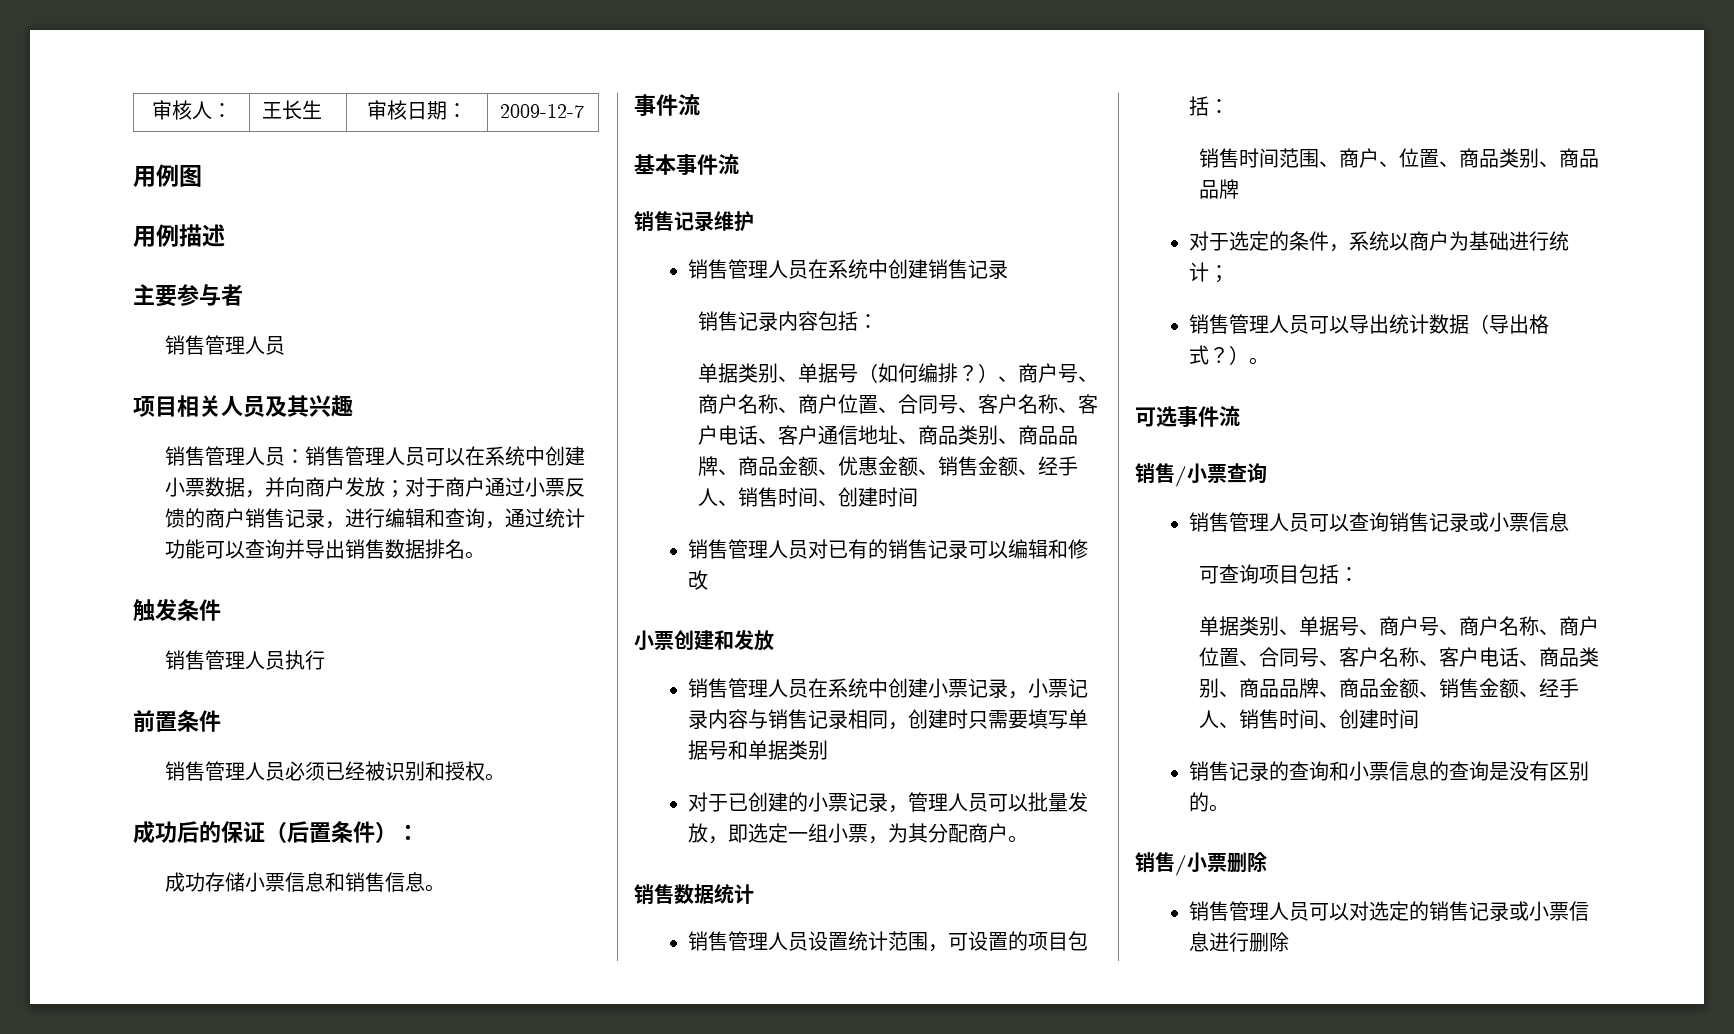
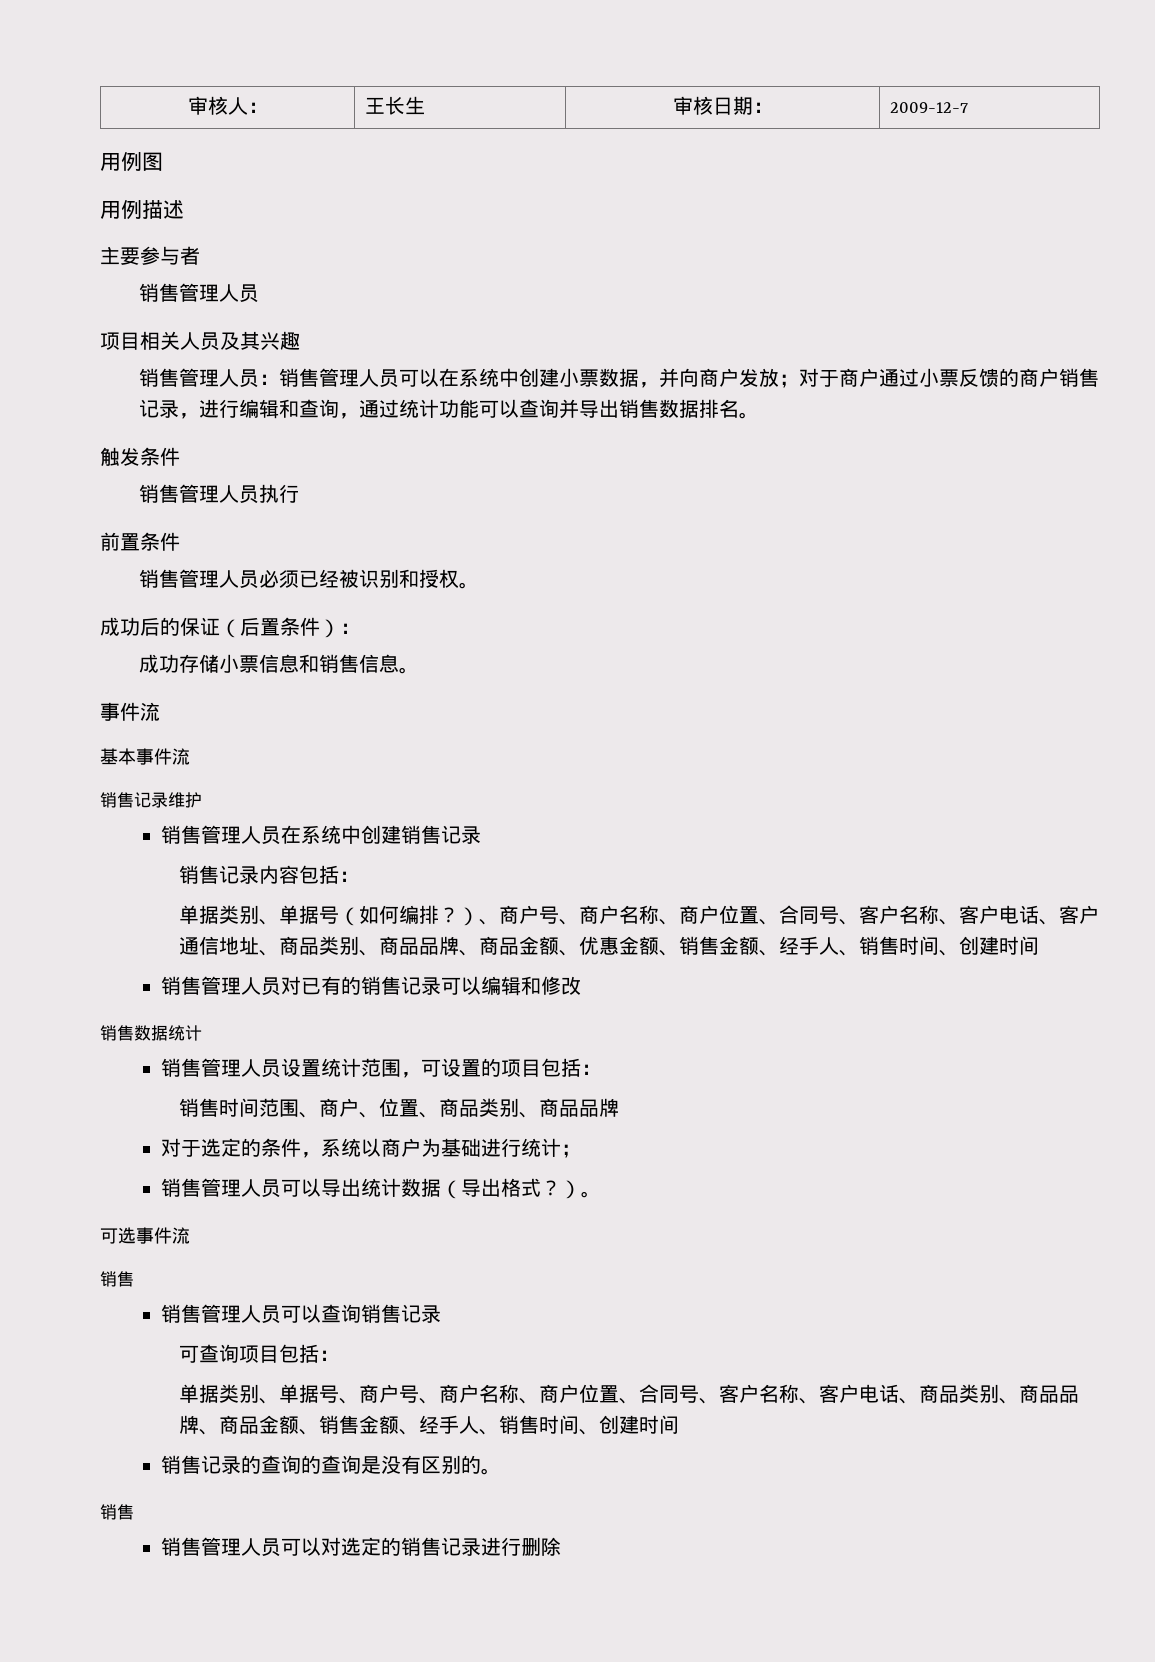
[634,630,774,651] [688,678,1089,699] [688,709,1089,730] [688,740,829,760] [688,792,1089,813] [688,823,1029,844] // 小票创建和发放 // 销售管理人员在系统中创建小票记录，小票记录内容与销售记录相同，创建时只需要填写单据号和单据类别 // 对于已创建的小票记录，管理人员可以批量发放，即选定一组小票，为其分配商户。 -> (582, 985) none
[1175,463,1267,487] /小票查询 -> (134, 1279) none
[1469,512,1570,532] 或小票信息 -> (442, 1314) none
[1329,761,1430,781] 和小票信息 -> (302, 1464) none
[1175,852,1267,876] /小票删除 -> (134, 1512) none
[1509,901,1590,921] [1189,932,1210,952] 或小票信息 -> (482, 1547) none

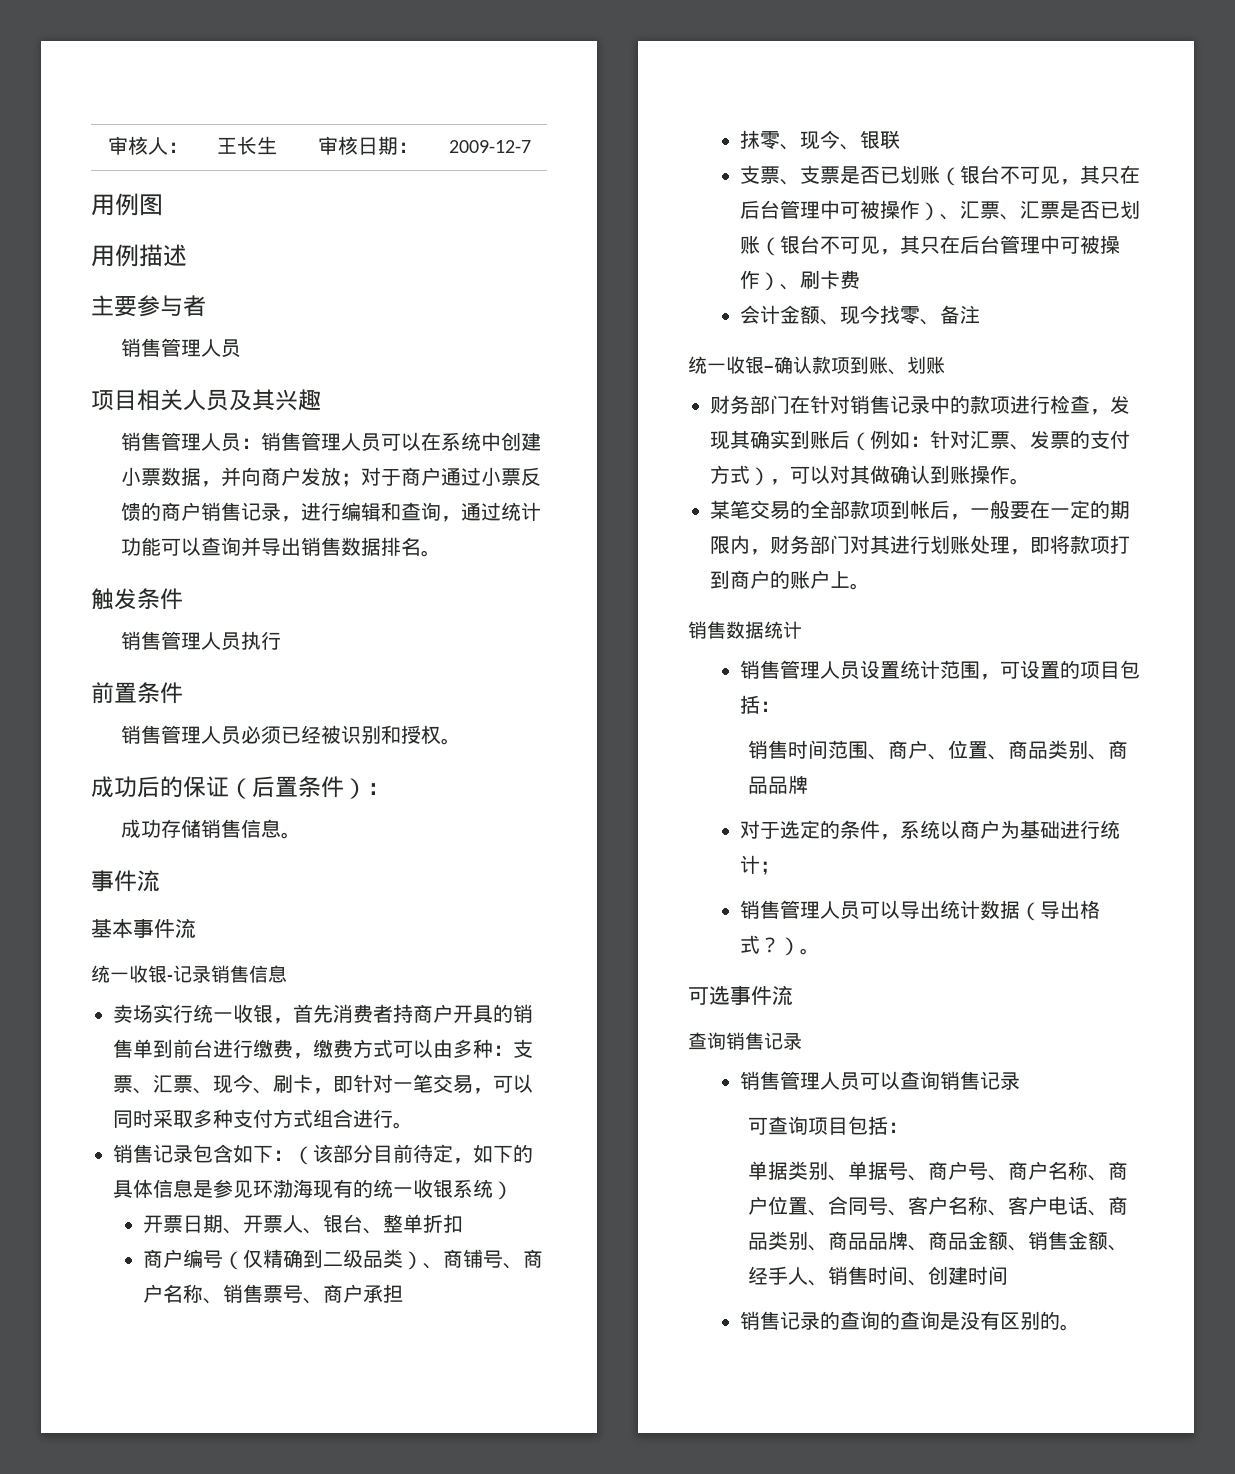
[219,654,320,673] 小票信息和 -> (202, 828) none
[100,792,202,808] [161,825,482,845] [178,865,359,884] [178,905,1099,926] [178,936,1039,956] [161,976,582,996] 销售记录维护 // 销售管理人员在系统中创建销售记录 // 销售记录内容包括： // 单据类别、单据号（如何编排？）、商户号、商户名称、商户位置、合同号、客户名称、客户电话、客户通信地址、商品类别、商品品牌、商品金额、优惠金额、销售金额、经手人、销售时间、创建时间 // 销售管理人员对已有的销售记录可以编辑和修改 -> [91,965,287,983] [113,1004,533,1024] [113,1039,533,1059] [113,1074,533,1094] [113,1109,413,1129] [113,1144,533,1165] [113,1179,513,1200] [143,1214,464,1234] [143,1249,544,1270] [143,1284,404,1304] [740,130,901,150] [740,165,1141,186] [740,200,1141,221] [740,235,1121,256] [740,270,861,291] [740,305,981,325] [688,356,945,375] [710,395,1130,415] [710,430,1130,451] [710,465,1030,486] [710,500,1130,520] [710,535,1130,555] [710,570,870,590] 统一收银-记录销售信息 // 卖场实行统一收银，首先消费者持商户开具的销售单到前台进行缴费，缴费方式可以由多种：支票、汇票、现今、刷卡，即针对一笔交易，可以同时采取多种支付方式组合进行。 // 销售记录包含如下：（该部分目前待定，如下的具体信息是参见环渤海现有的统一收银系统） // 开票日期、开票人、银台、整单折扣 // 商户编号（仅精确到二级品类）、商铺号、商户名称、销售票号、商户承担 // 抹零、现今、银联 // 支票、支票是否已划账（银台不可见，其只在后台管理中可被操作）、汇票、汇票是否已划账（银台不可见，其只在后台管理中可被操作）、刷卡费 // 会计金额、现今找零、备注 // 统一收银–确认款项到账、划账 // 财务部门在针对销售记录中的款项进行检查，发现其确实到账后（例如：针对汇票、发票的支付方式），可以对其做确认到账操作。 // 某笔交易的全部款项到帐后，一般要在一定的期限内，财务部门对其进行划账处理，即将款项打到商户的账户上。
[100,1271,134,1287] 销售 -> [688,1032,802,1050] 查询销售记录
[100,1504,134,1520] [161,1537,562,1557] // 销售 // 销售管理人员可以对选定的销售记录进行删除 -> (1081, 1327) none

